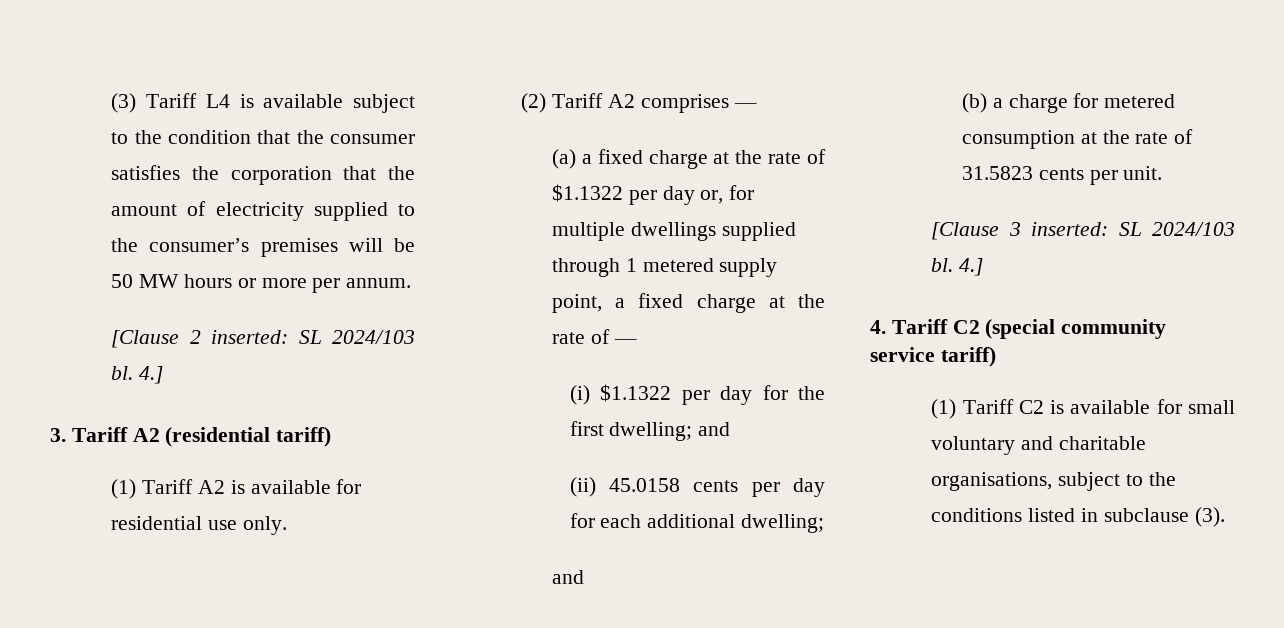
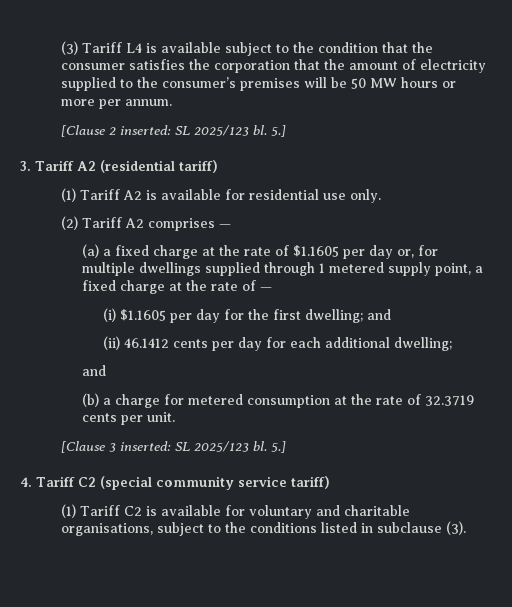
[331,330,415,344] [111,366,164,384] 2024/103 bl. 4.] -> [194,125,287,137] 2025/123 bl. 5.]
[551,184,623,202] $1.1322 -> [293,245,340,257] $1.1605
[600,384,671,402] $1.1322 -> [119,309,166,321] $1.1605
[608,478,680,492] 45.0158 -> [123,338,169,348] 46.1412
[961,166,1033,180] 31.5823 -> [425,395,475,406] 32.3719
[1152,222,1235,236] [931,258,984,276] 2024/103 bl. 4.] -> [194,441,287,453] 2025/123 bl. 5.]
[1188,400,1235,414] small -> (246, 510) none

